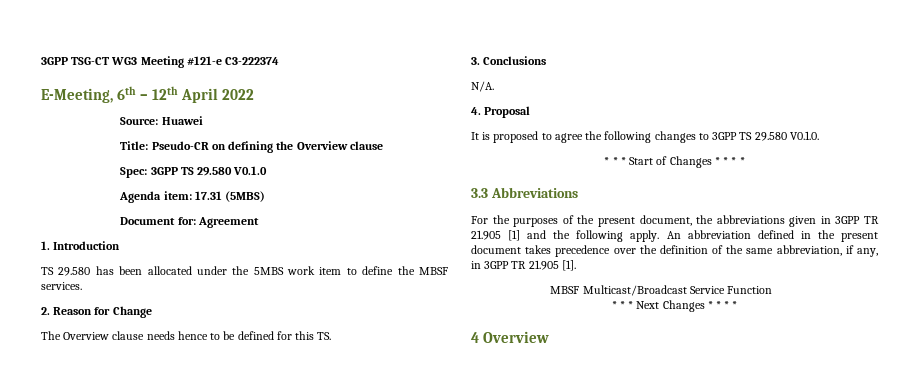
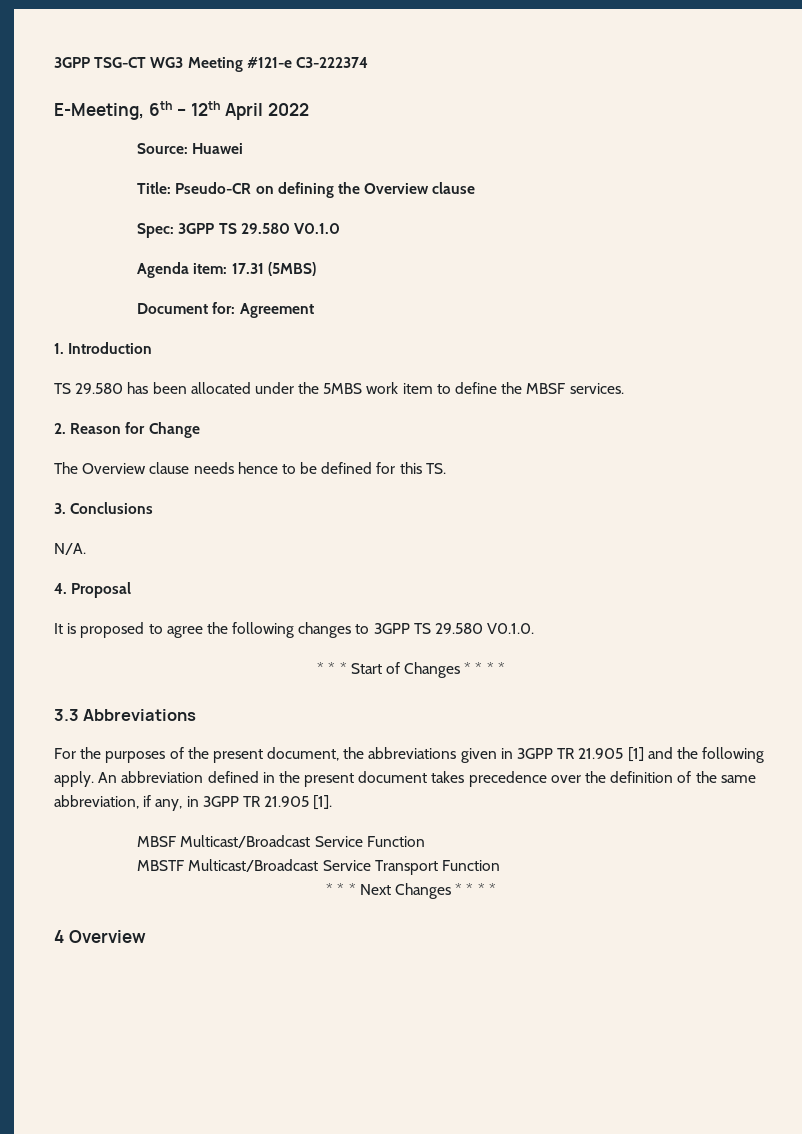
(773, 290) none -> [137,859,500,875] // MBSTF Multicast/Broadcast Service Transport Function

